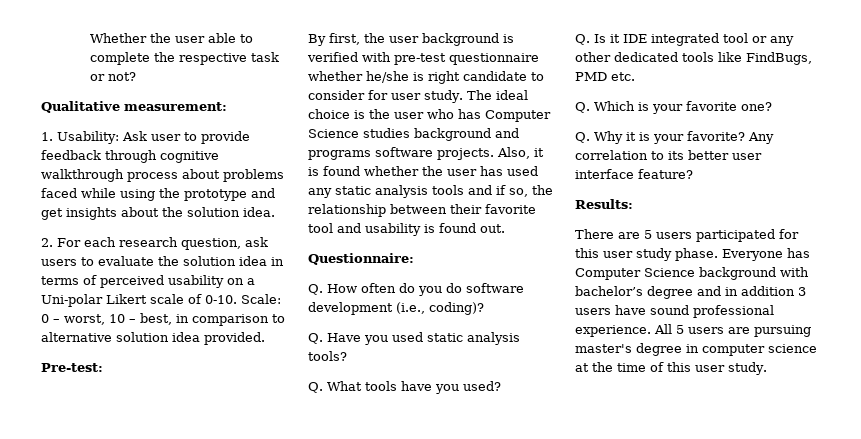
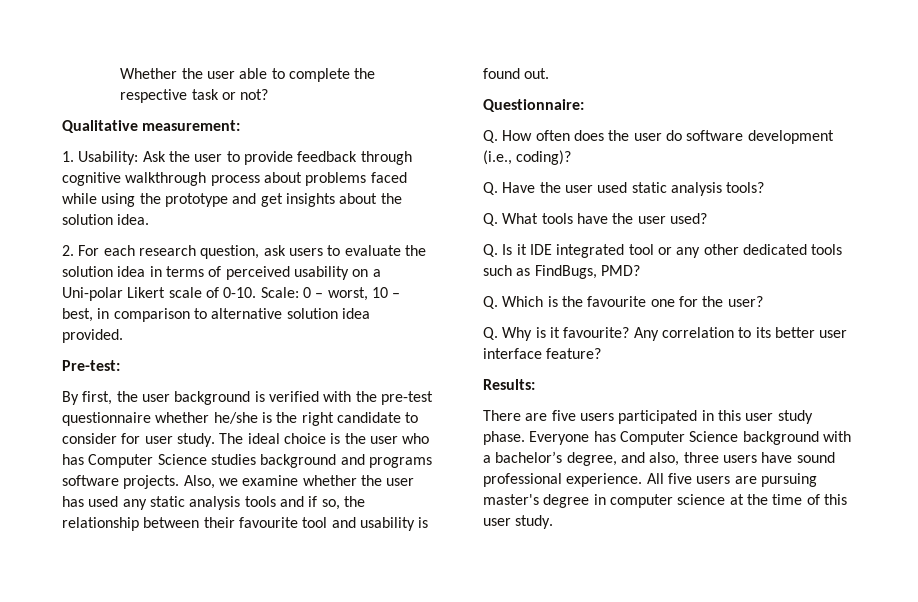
(147, 136) none -> [168,151,190,162] the
(391, 57) none -> [355,391,377,402] the
(424, 76) none -> [276,412,298,423] the
[534,148,544,157] [308,166,360,176] it is found -> [218,475,299,486] we examine
[485,204,536,214] favorite -> [238,517,298,528] favourite
[399,283,442,296] do you -> [573,130,662,141] does the user
[364,335,388,345] you -> [539,182,593,193] the user
[435,384,459,394] you -> [612,213,666,224] the user
[718,52,812,65] [575,72,635,81] like FindBugs, PMD etc. -> [483,265,640,279] such as FindBugs, PMD?
[652,101,772,114] [575,131,745,144] your favorite one? // Q. Why it is your favorite? -> [561,296,763,307] [483,327,630,341] the favourite one for the user? // Q. Why is it favourite?
[644,230,652,239] 5 -> [551,410,576,421] five
[779,229,799,239] for -> [701,410,714,421] in
[575,286,806,299] bachelor’s degree and in addition 3 -> [483,451,719,466] a bachelor’s degree, and also, three
[676,325,684,334] 5 -> [667,473,692,484] five

